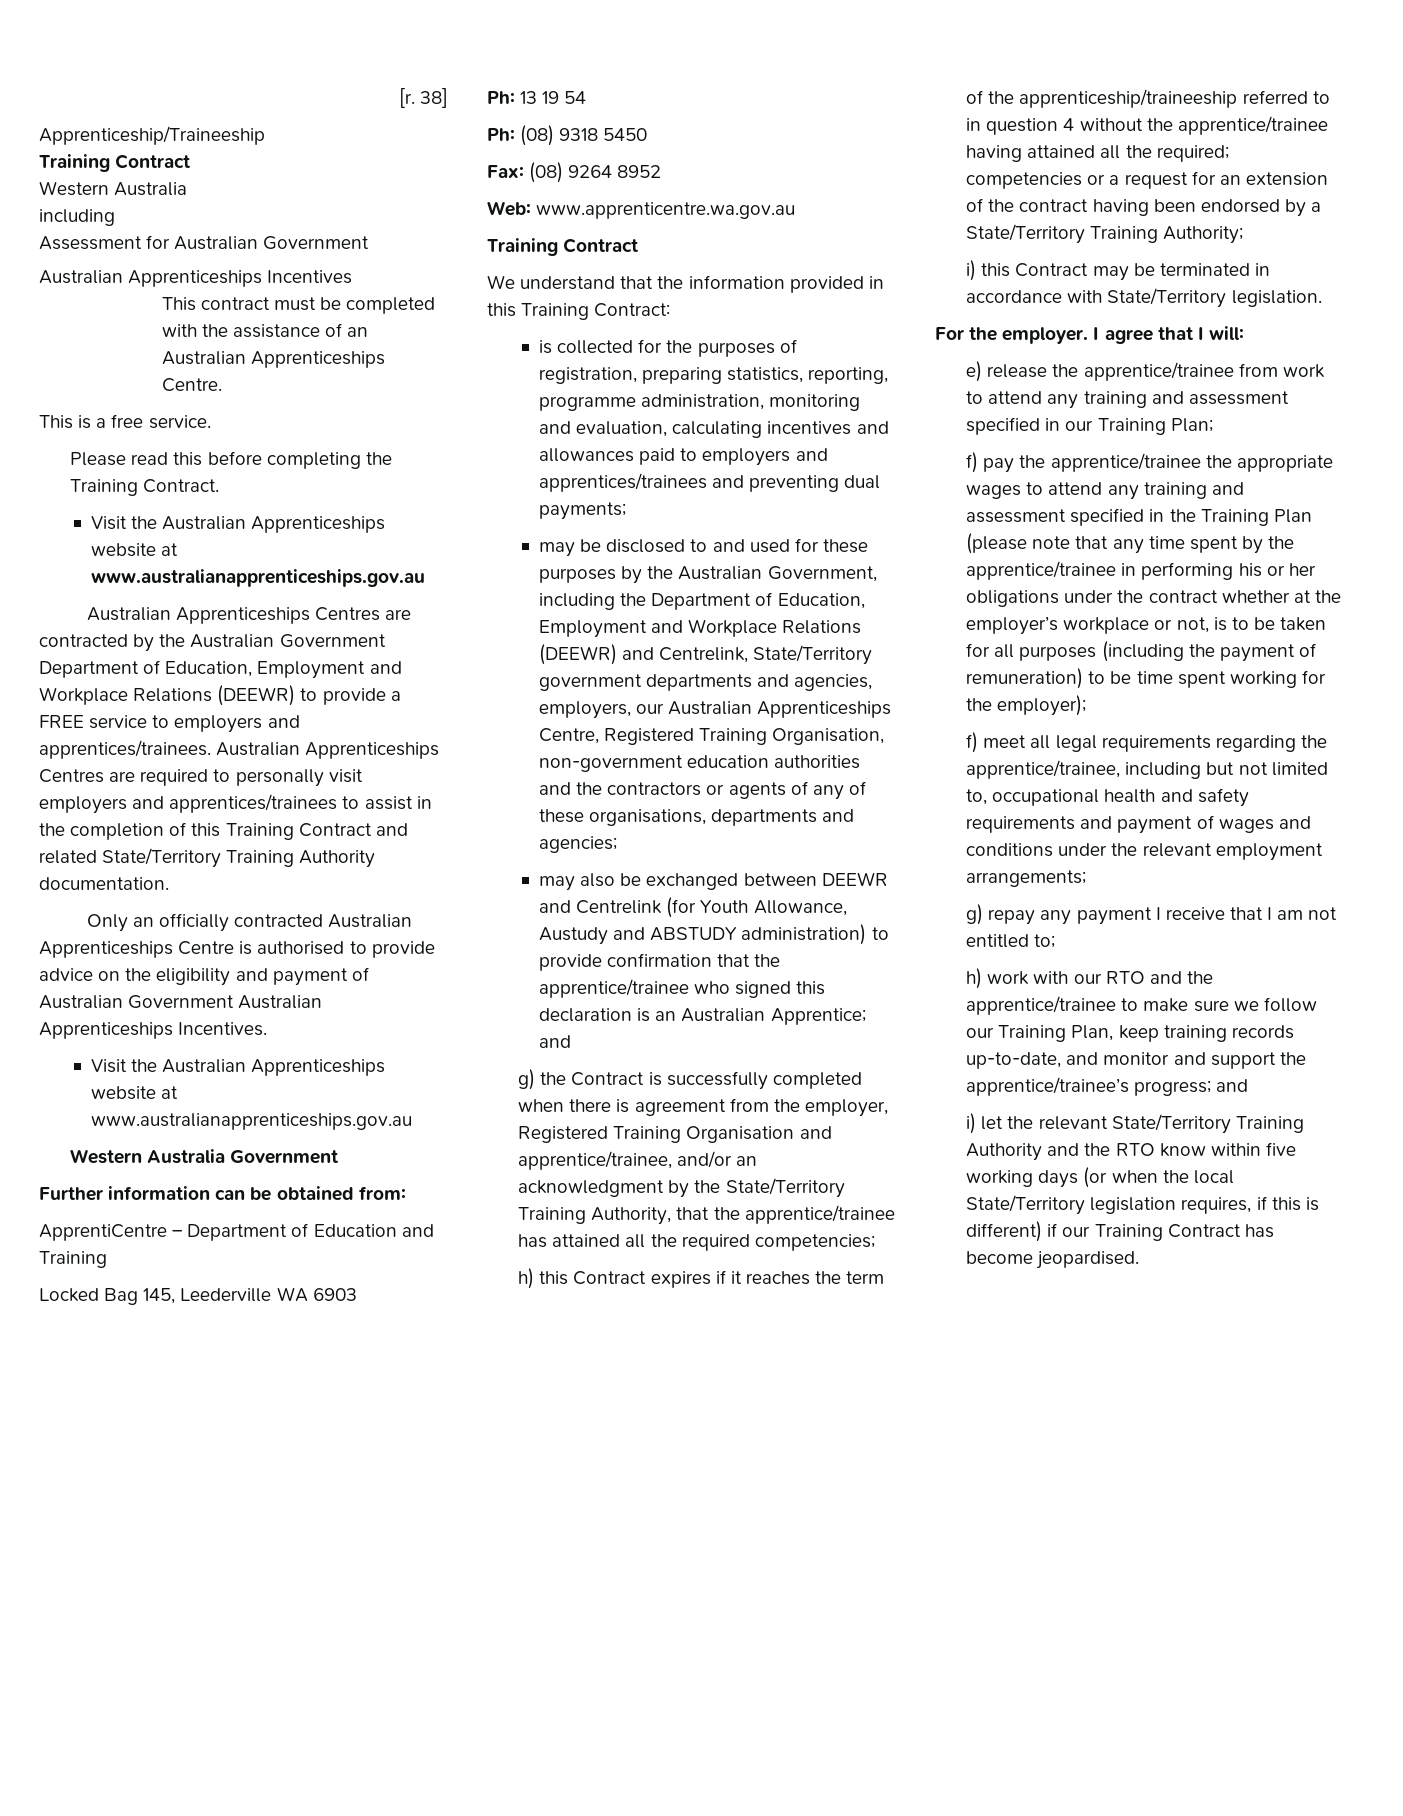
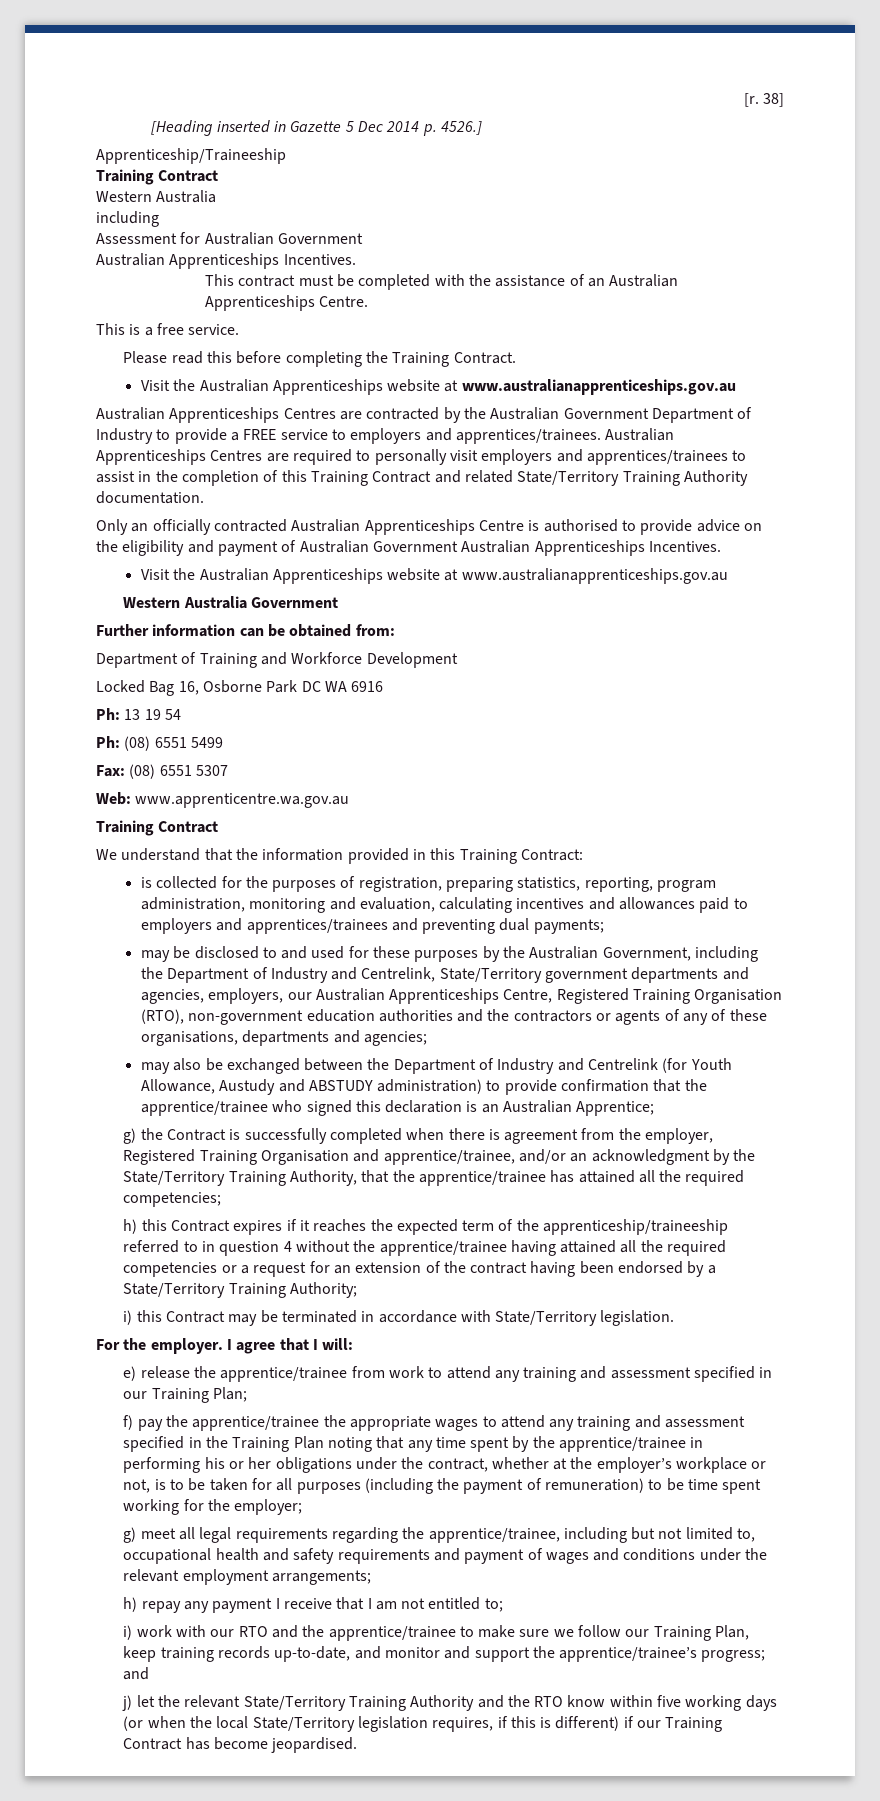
(448, 98) none -> [150,120,483,136] // [Heading inserted in Gazette 5 Dec 2014 p. 4526.]
[267,270,353,284] Incentives -> [283,254,356,265] Incentives.
[165,661,402,679] [39,685,296,706] Education, Employment and Workplace Relations (DEEWR) -> [96,428,153,444] Industry
[39,1223,434,1241] [39,1251,107,1268] [39,1287,357,1305] ApprentiCentre – Department of Education and Training // Locked Bag 145, Leederville WA 6903 -> [96,652,458,668] [96,680,384,696] Department of Training and Workforce Development // Locked Bag 16, Osborne Park DC WA 6916
[559,128,648,141] 9318 5450 -> [154,737,223,748] 6551 5499
[568,165,662,178] 9264 8952 -> [159,765,228,776] 6551 5307
[539,396,637,411] programme -> [657,880,717,892] program
[777,593,865,609] [539,619,862,638] [539,644,618,665] Education, Employment and Workplace Relations (DEEWR) -> [270,967,328,983] Industry
[772,728,885,745] Organisation, -> [694,989,783,1004] [140,1009,184,1024] Organisation (RTO),
[821,872,888,886] DEEWR -> [367,1058,555,1074] the Department of Industry
[539,1035,572,1048] and -> (655, 1108) none
(842, 1277) none -> [396,1219,458,1235] expected
[1156,145,1229,162] required; -> [667,1240,727,1256] required
[966,533,1071,554] (please note -> [327,1437,372,1452] noting
[1148,590,1218,603] contract -> [427,1458,488,1472] contract,
[997,695,1087,716] [966,732,979,753] employer); // f) -> [234,1499,303,1515] [123,1527,137,1543] employer; // g)
[966,904,984,925] g) -> [123,1597,138,1612] h)
[966,968,983,989] h) -> [123,1625,133,1640] i)
[966,1113,977,1134] i) -> [122,1695,133,1711] j)

